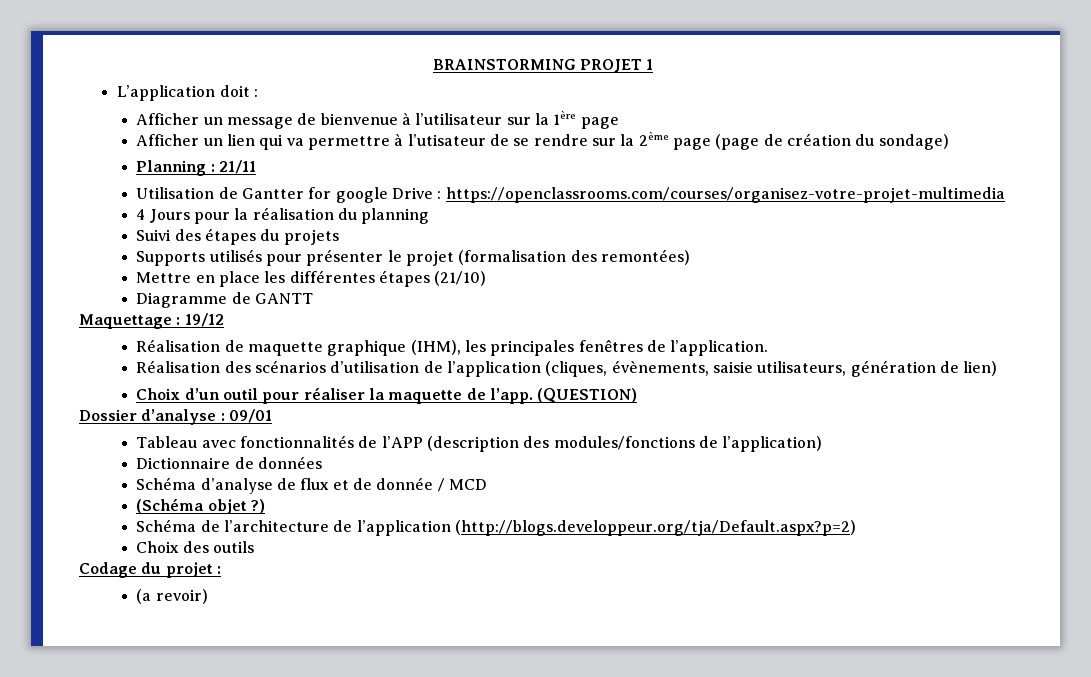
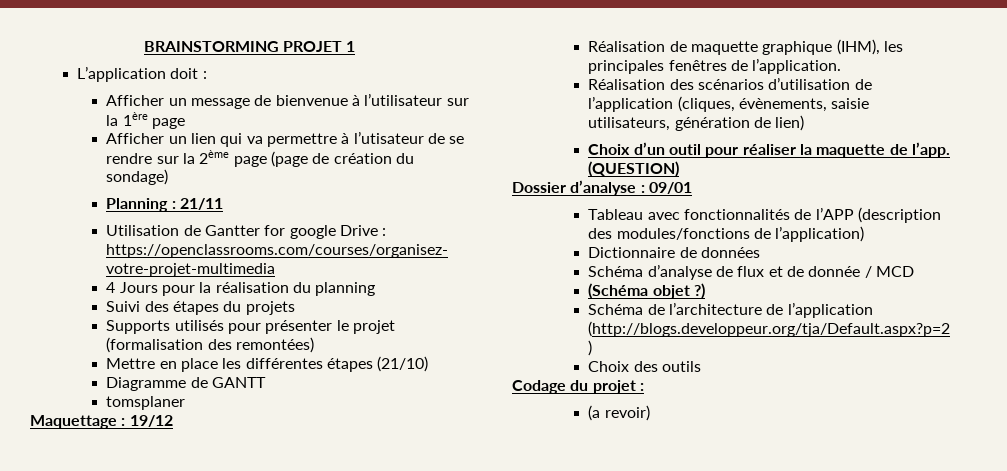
(314, 298) none -> [106,396,186,410] // tomsplaner

